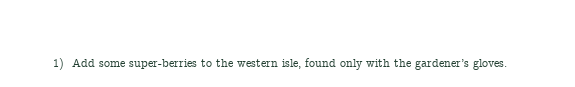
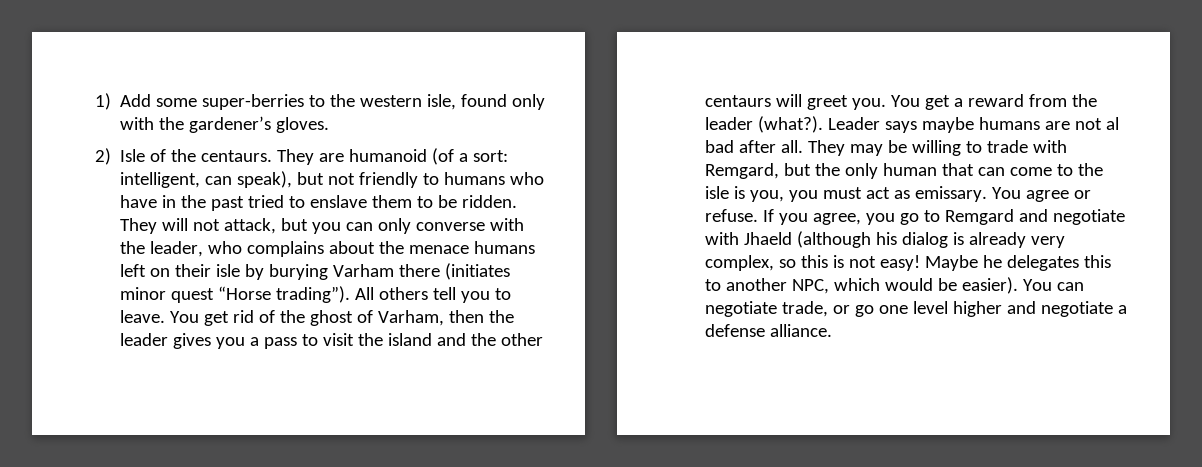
(507, 64) none -> [95,148,509,165] [120,171,545,188] [120,195,518,211] [120,218,525,234] [120,241,536,257] [120,263,511,280] [120,286,512,303] [120,310,515,326] [120,333,544,349] [705,94,1098,110] [705,116,1120,133] [705,140,1068,156] [705,163,1104,179] [705,186,1092,202] [705,209,1126,225] [705,231,1066,248] [705,255,1112,271] [705,277,1085,294] [705,301,1128,317] [705,324,833,337] // 2) Isle of the centaurs. They are humanoid (of a sort: intelligent, can speak), but not friendly to humans who have in the past tried to enslave them to be ridden. They will not attack, but you can only converse with the leader, who complains about the menace humans left on their isle by burying Varham there (initiates minor quest “Horse trading”). All others tell you to leave. You get rid of the ghost of Varham, then the leader gives you a pass to visit the island and the other centaurs will greet you. You get a reward from the leader (what?). Leader says maybe humans are not al bad after all. They may be willing to trade with Remgard, but the only human that can come to the isle is you, you must act as emissary. You agree or refuse. If you agree, you go to Remgard and negotiate with Jhaeld (although his dialog is already very complex, so this is not easy! Maybe he delegates this to another NPC, which would be easier). You can negotiate trade, or go one level higher and negotiate a defense alliance.

